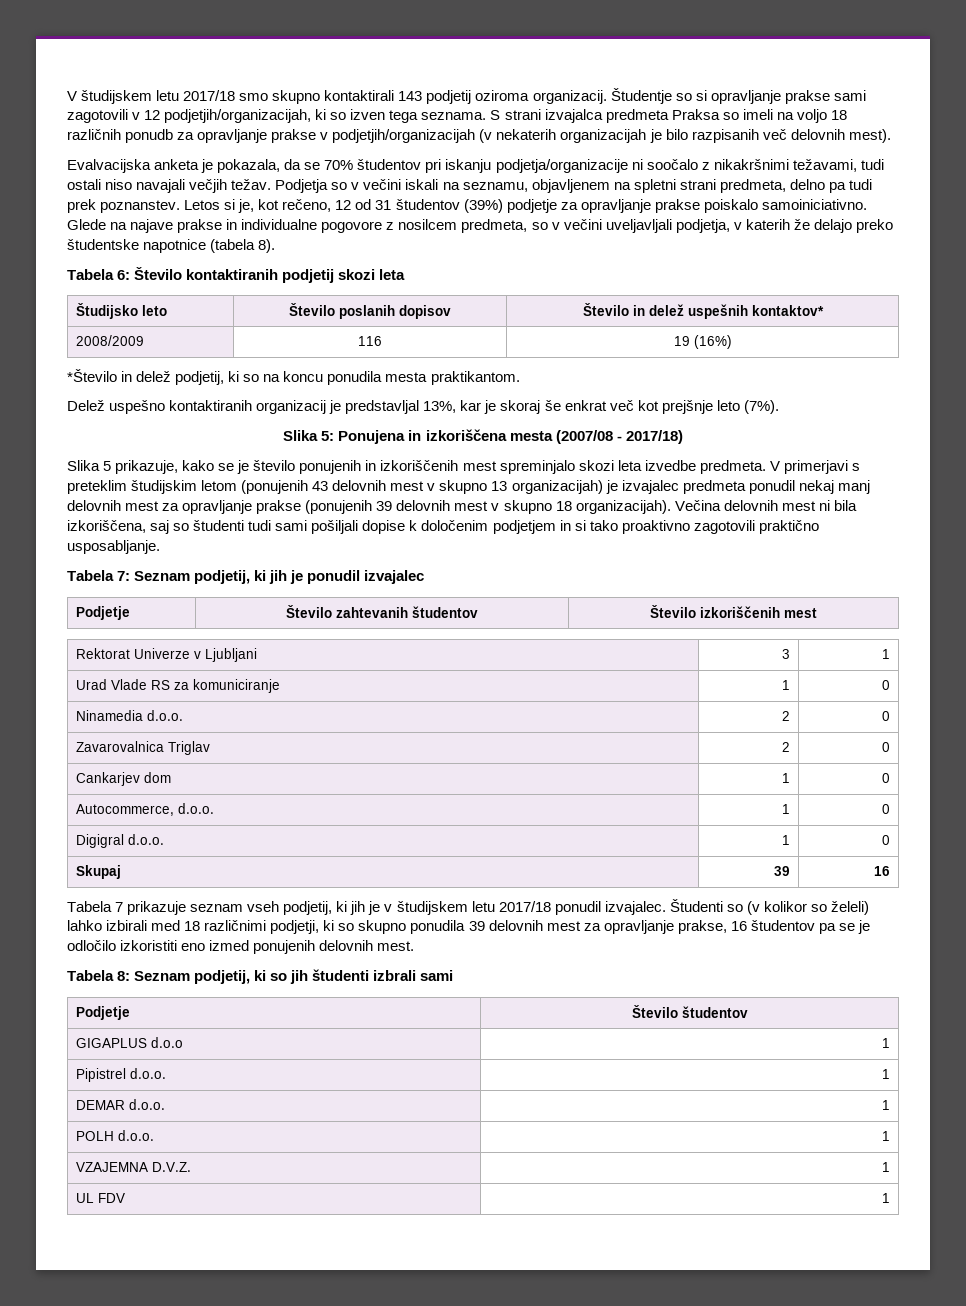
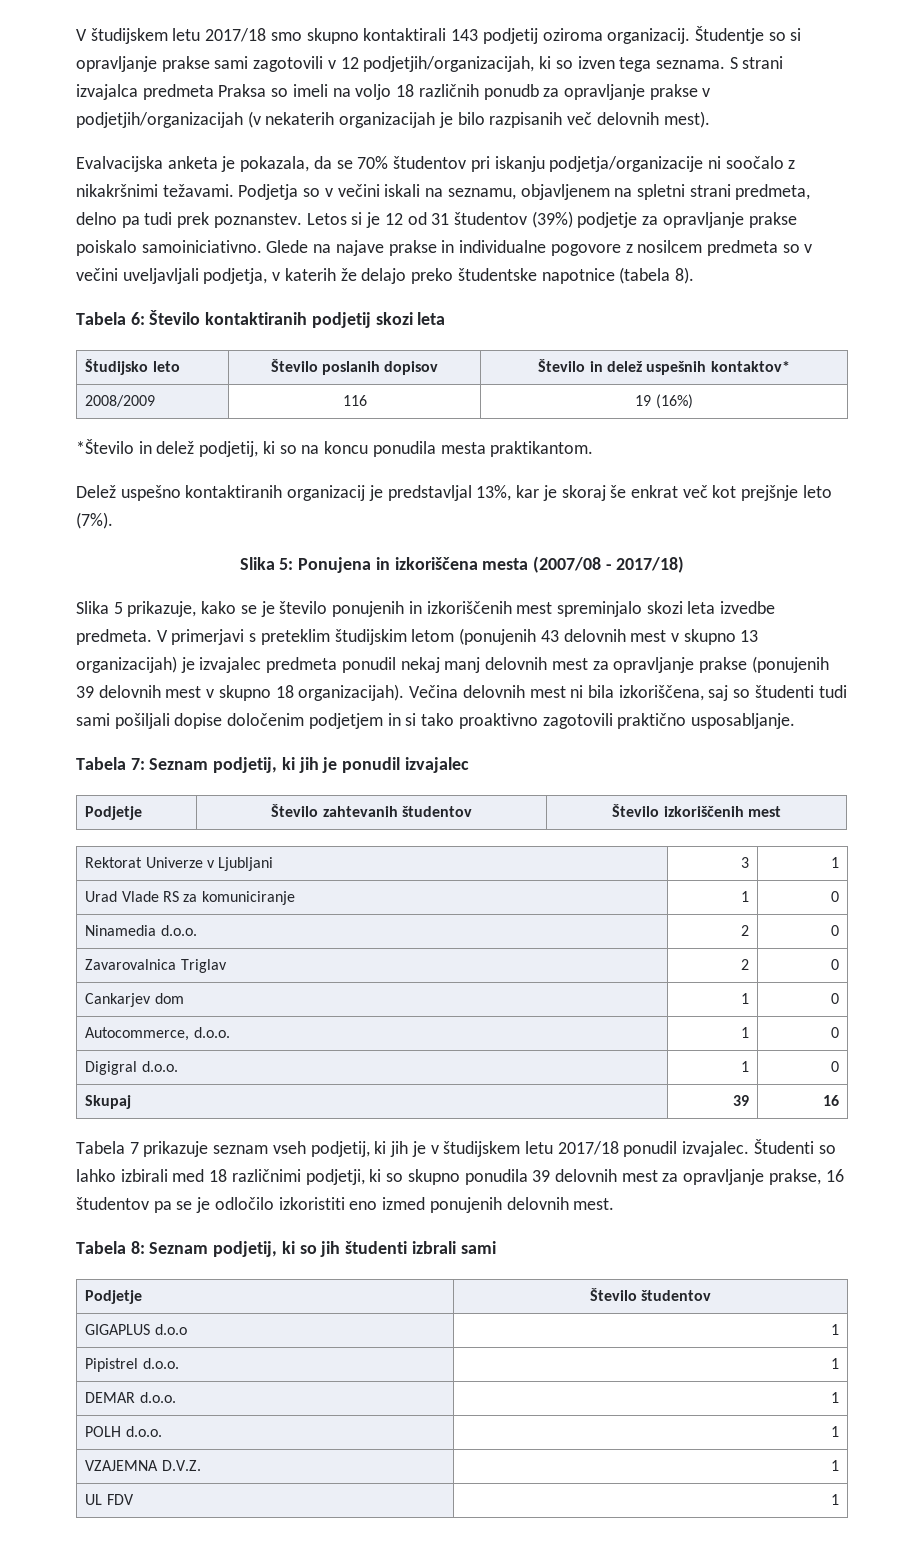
[792,159,884,172] [67,179,272,193] težavami, tudi ostali niso navajali večjih težav. -> [162,184,234,197] težavami.
[238,199,332,213] je, kot rečeno, -> [366,212,381,228] je
[461,219,528,233] predmeta, -> [706,240,778,256] predmeta
[409,520,418,531] k -> (223, 721) none
[746,901,869,915] (v kolikor so želeli) -> (836, 1149) none

